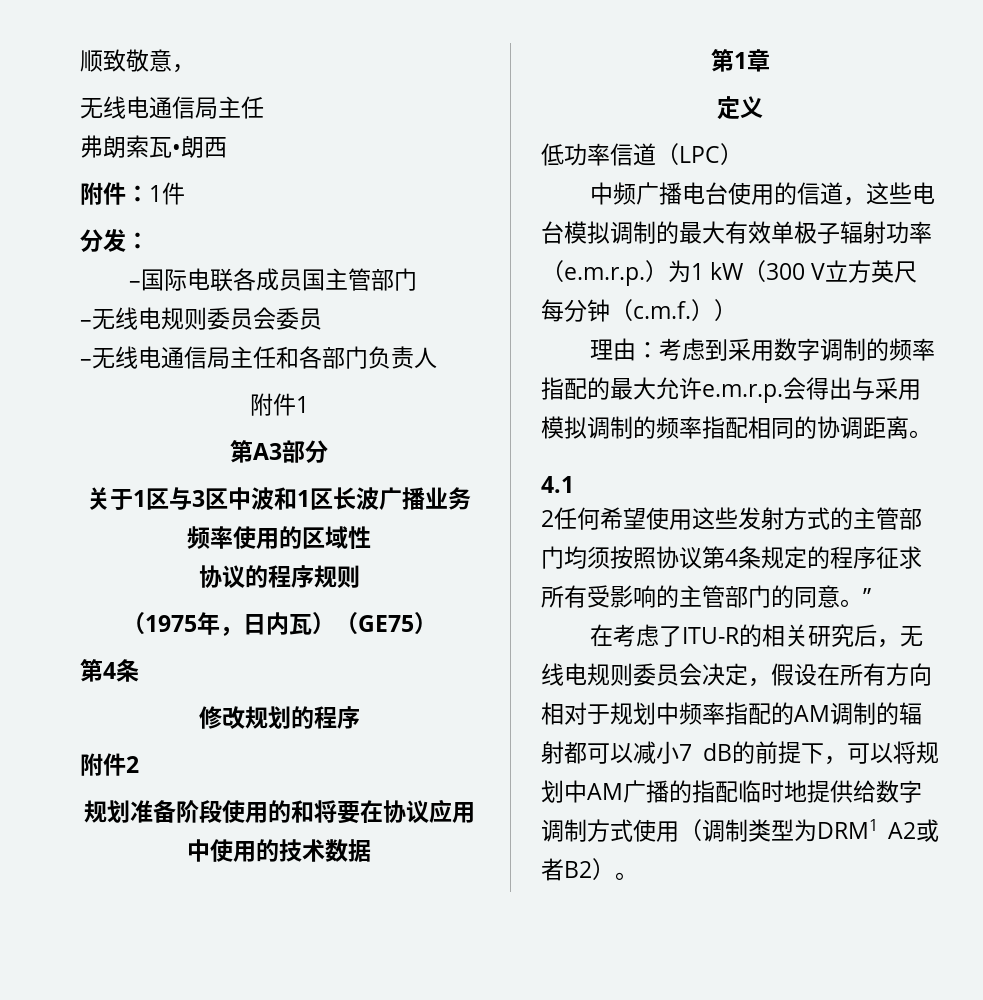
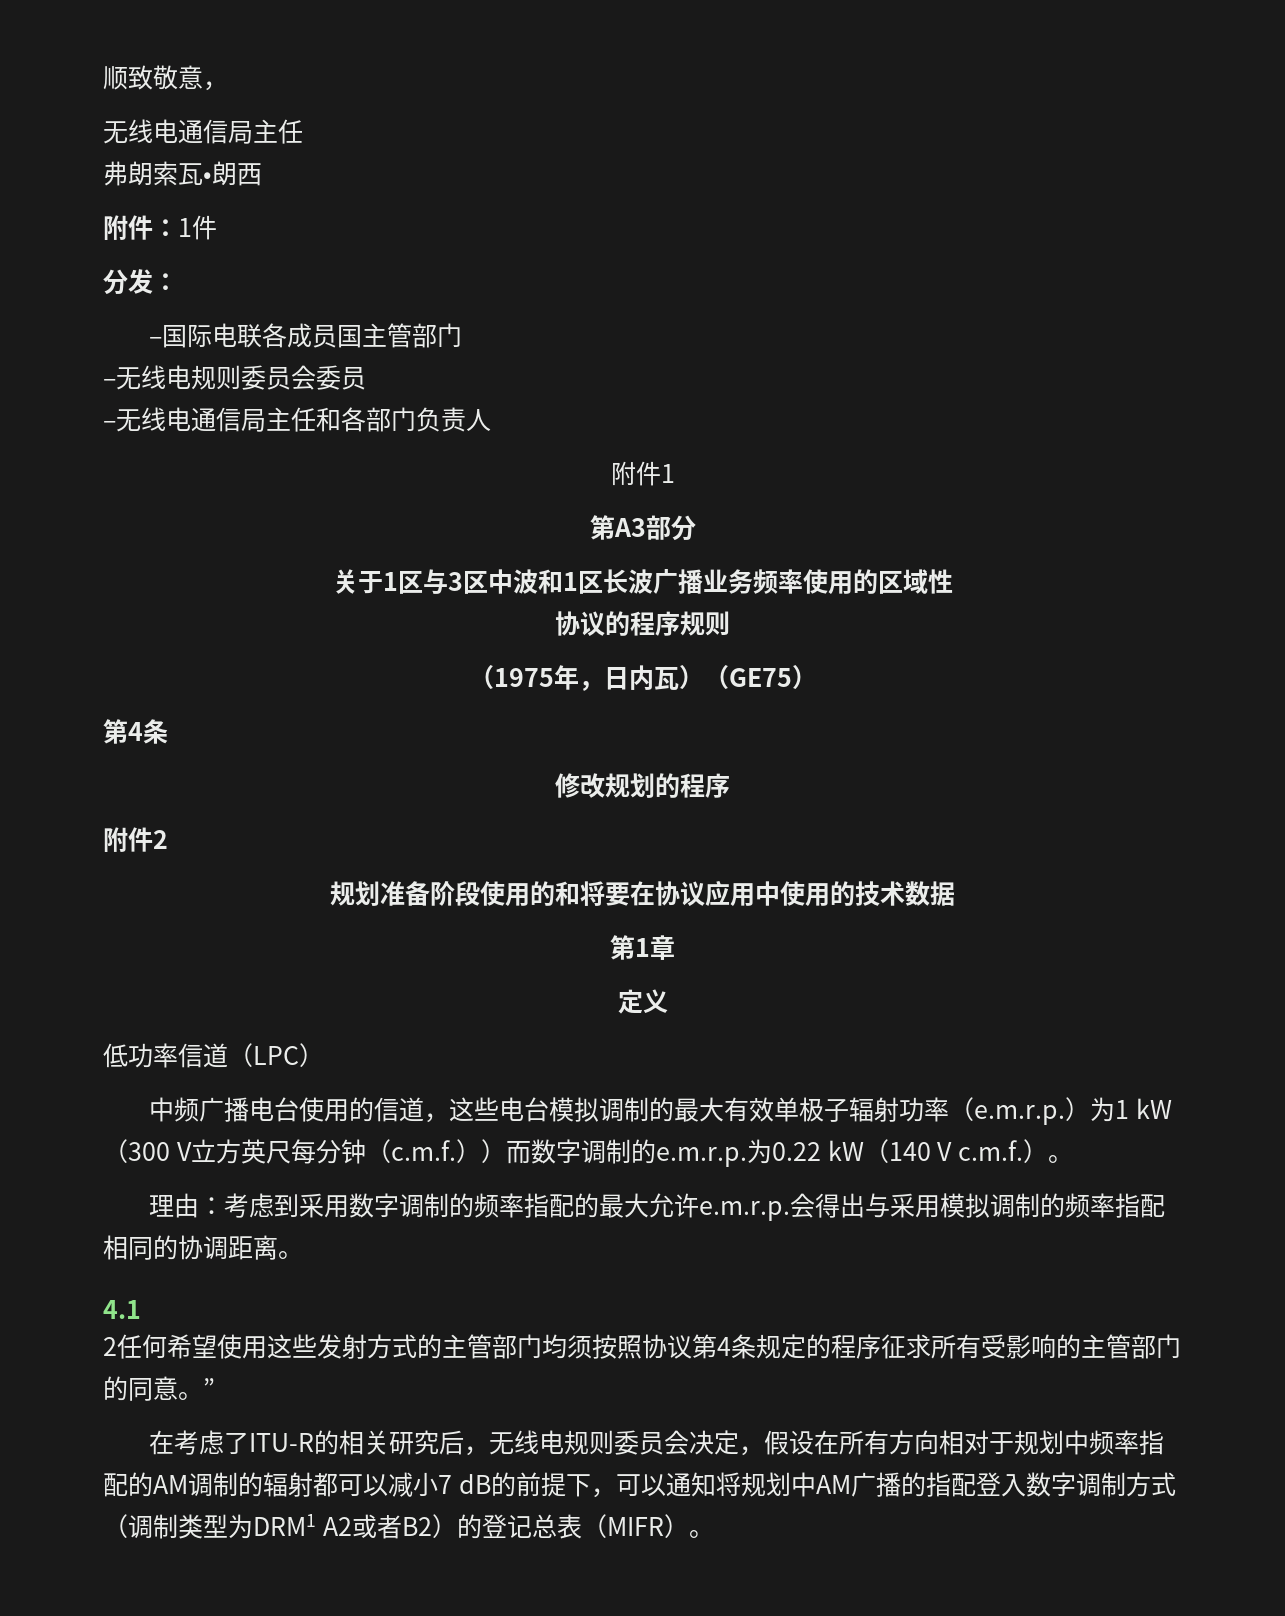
(737, 310) none -> [505,1139,1073,1167] 而数字调制的e.m.r.p.为0.22 kW（140 V c.m.f.）。
(893, 753) none -> [665,1472,716,1497] 通知
[738,780,876,803] 临时地提供给 -> [975,1472,1026,1497] 登入
[633,819,679,842] 使用 -> (1176, 1484) none
(615, 869) none -> [456,1514,689,1539] 的登记总表（MIFR）

